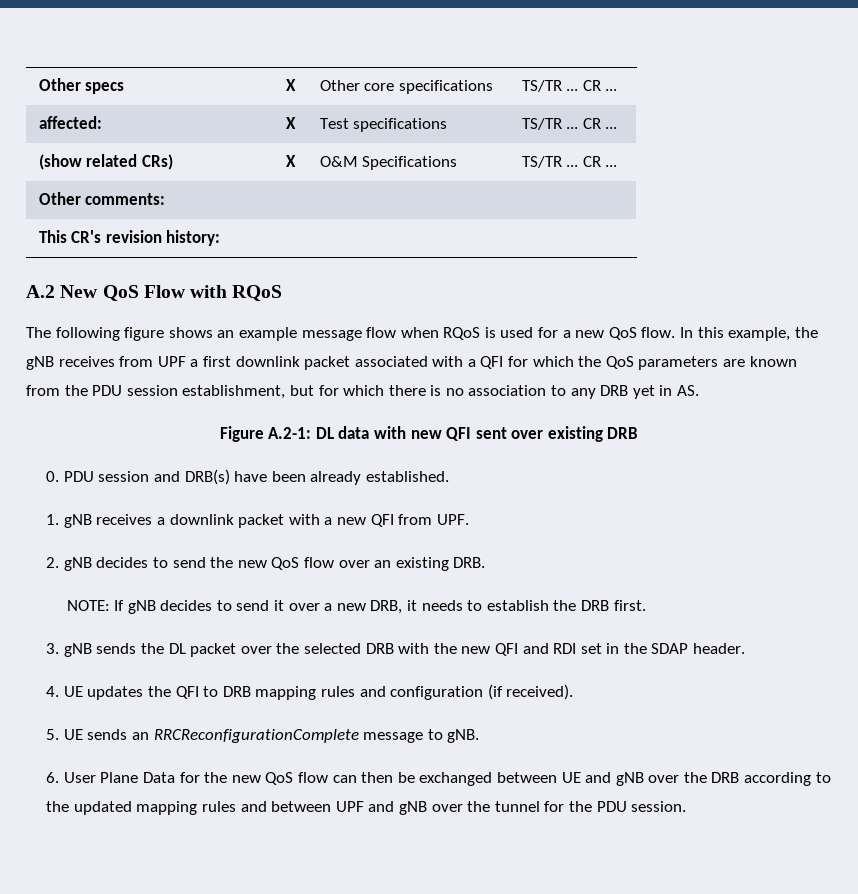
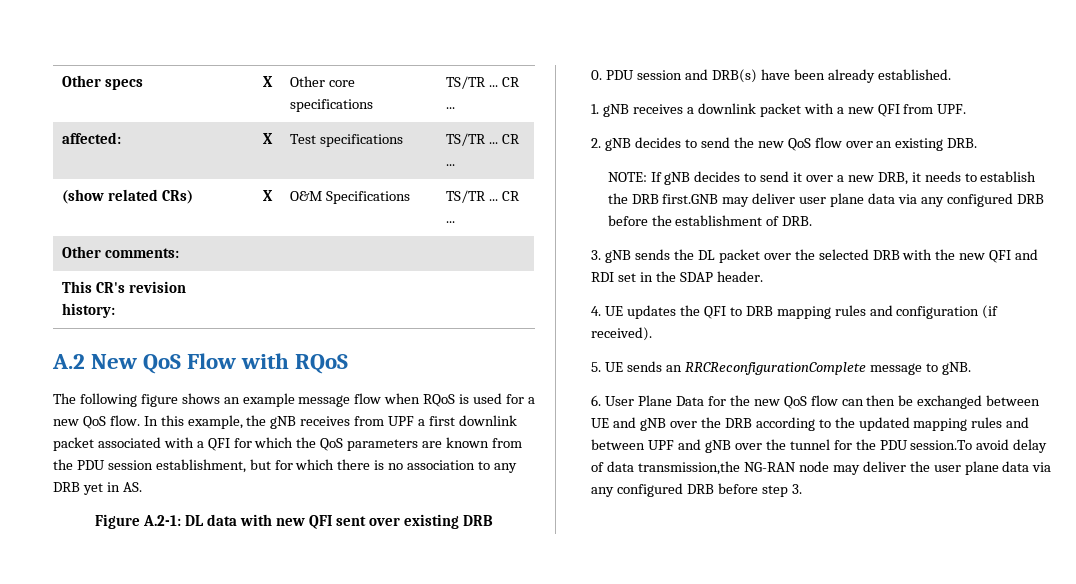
[613,600,646,611] first. -> [662,193,1044,207] [607,215,813,226] first.GNB may deliver user plane data via any configured DRB before the establishment of DRB.
[631,801,687,812] session. -> [910,439,1048,453] [591,461,1052,475] [591,483,802,497] session.To avoid delay of data transmission,the NG-RAN node may deliver the user plane data via any configured DRB before step 3.

